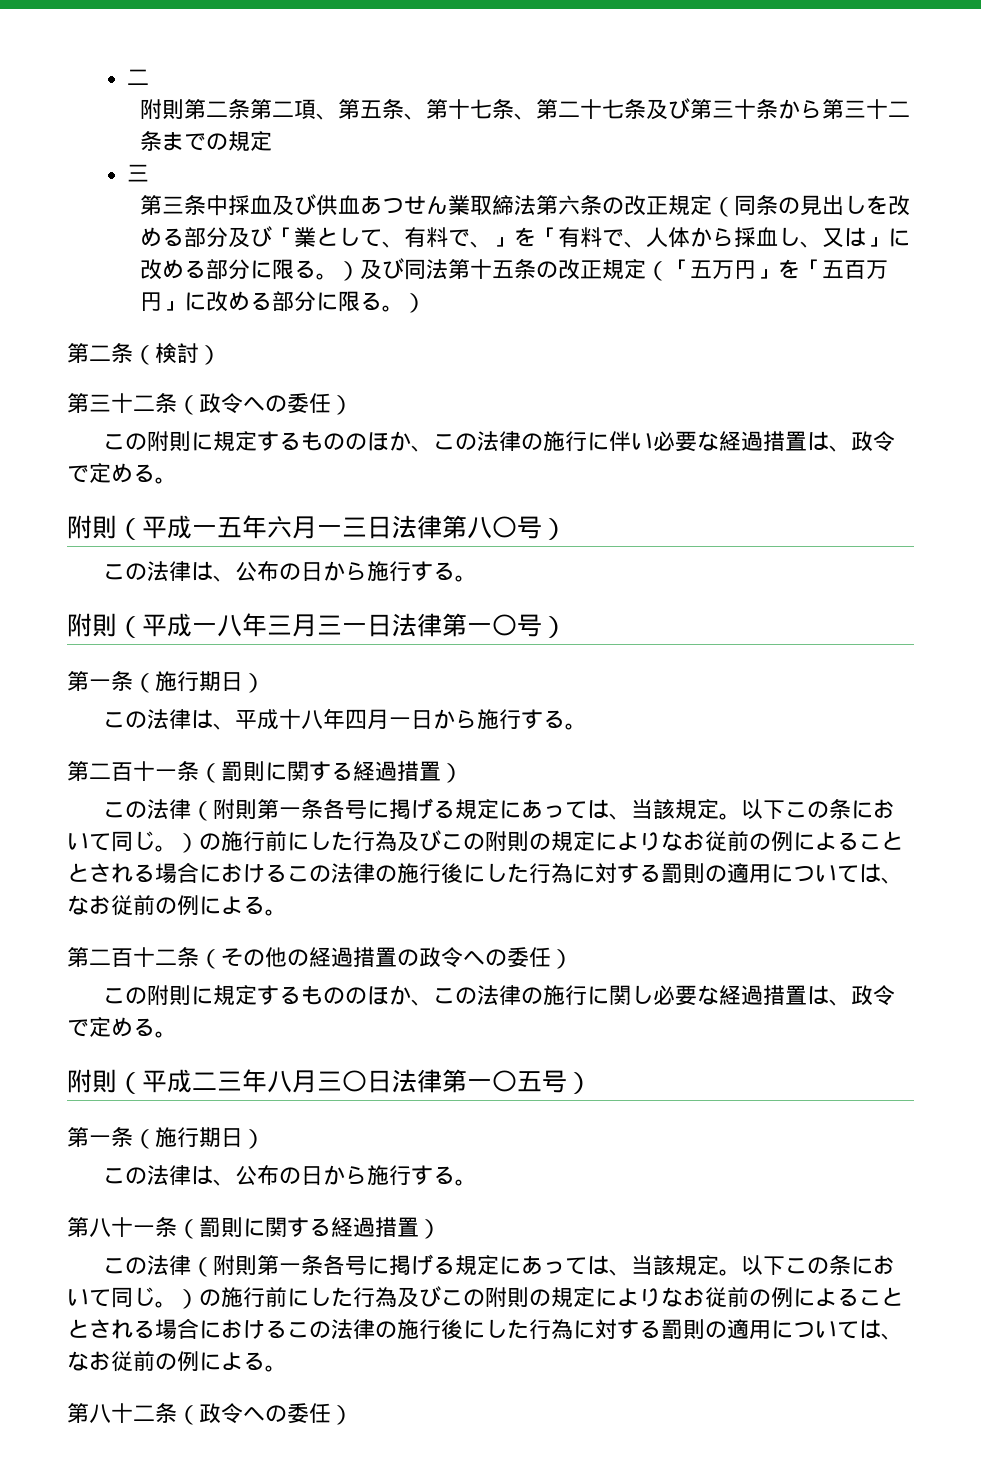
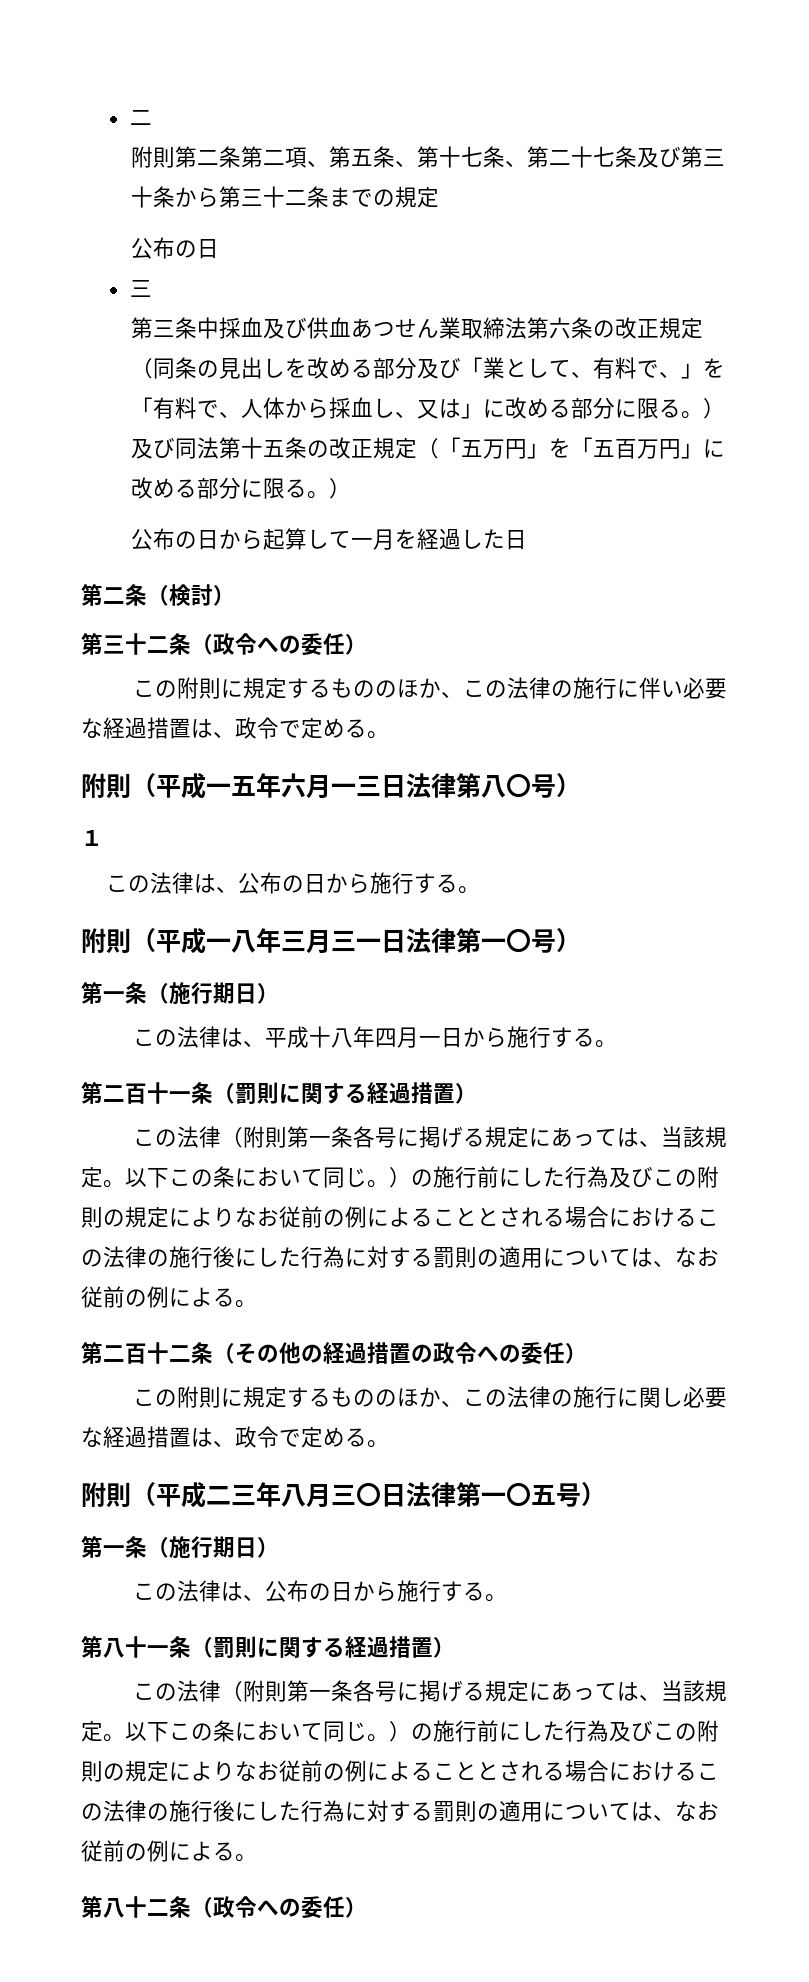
(272, 141) none -> [131,237,220,259] // 公布の日
(426, 303) none -> [131,528,528,550] // 公布の日から起算して一月を経過した日
(567, 529) none -> [81,830,103,846] // １

